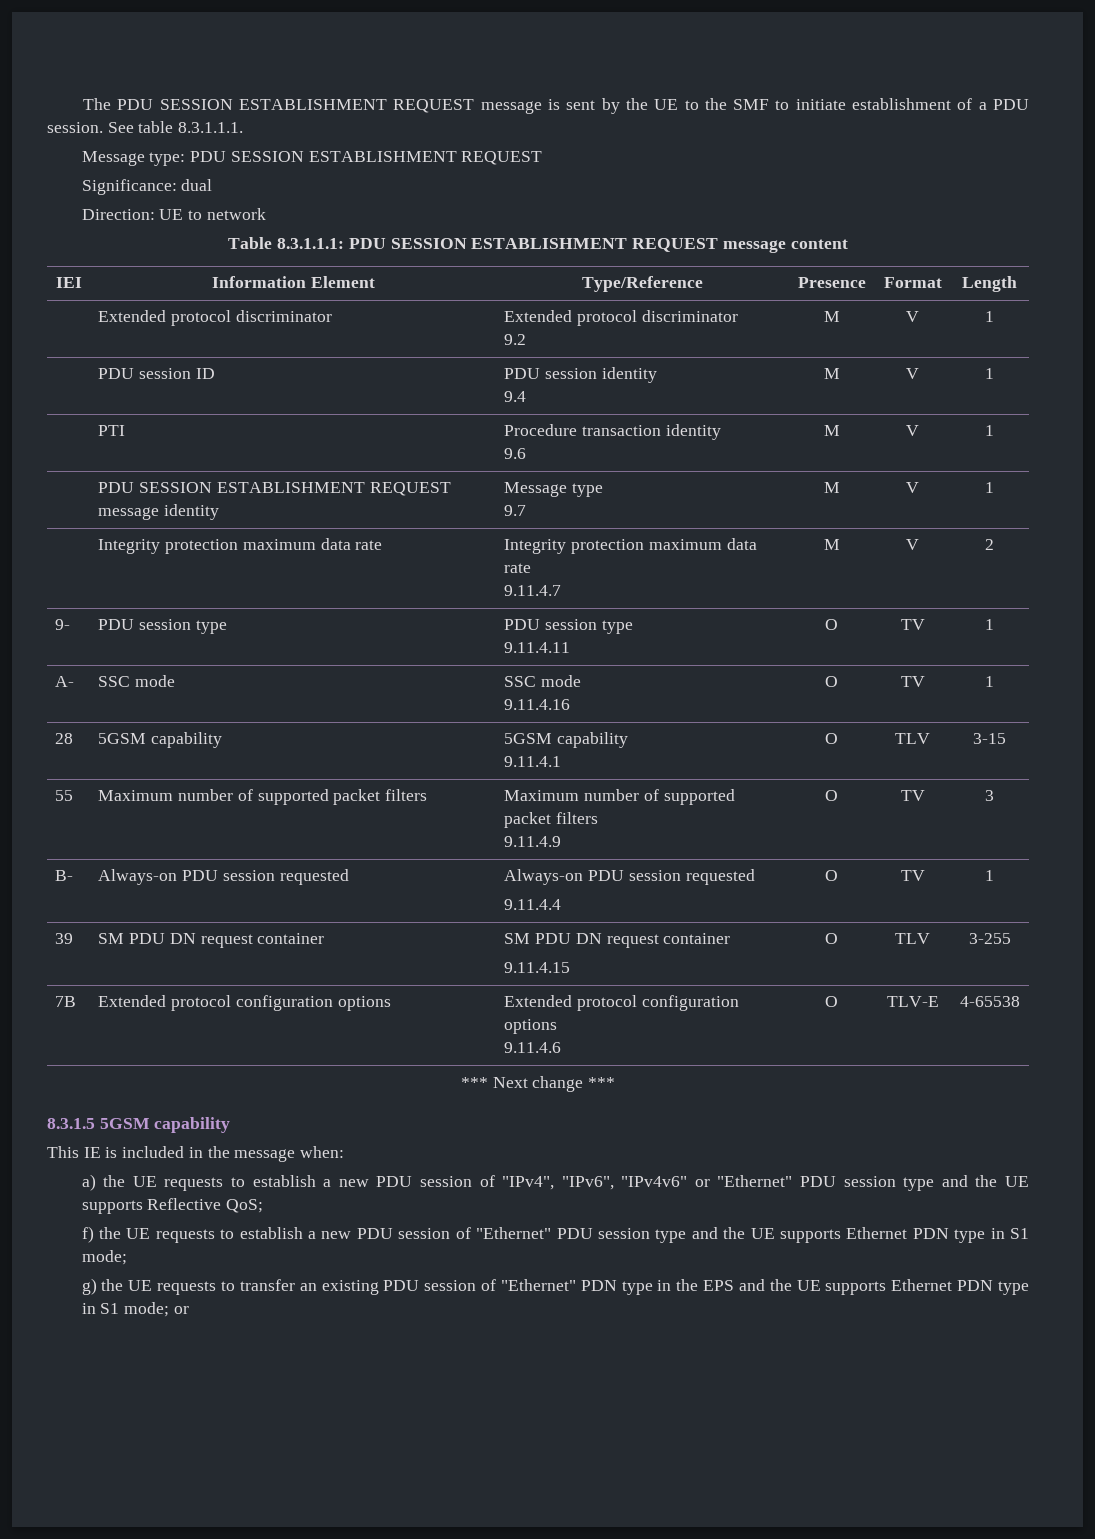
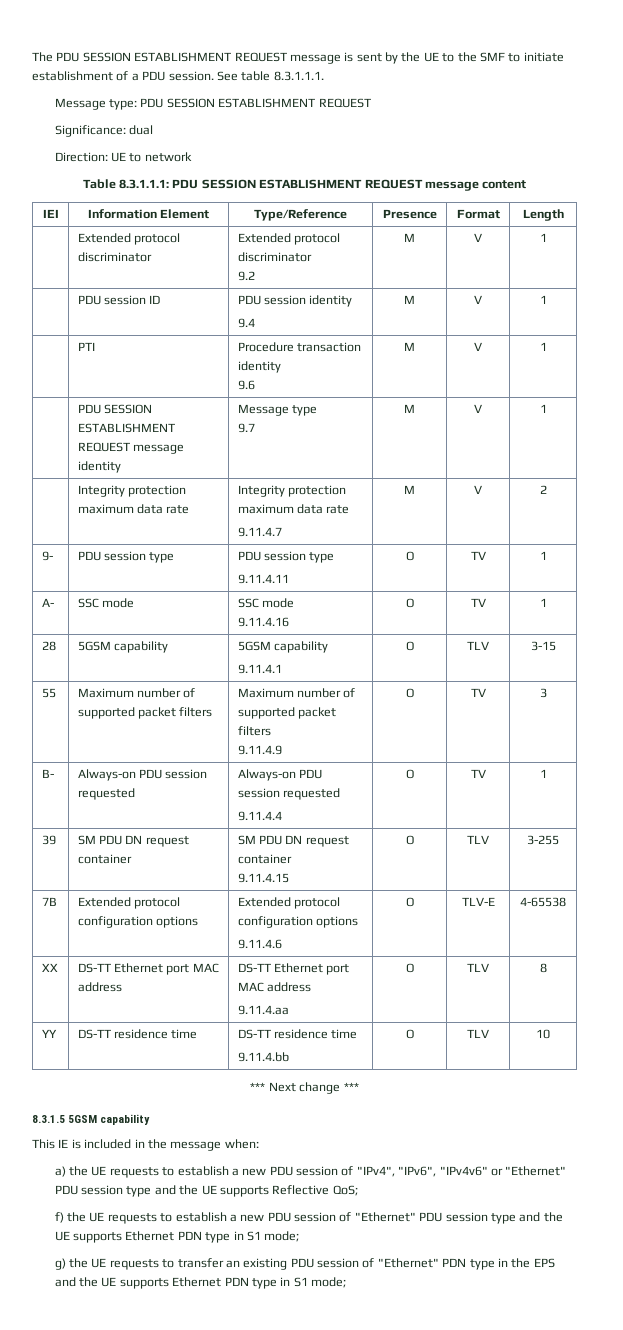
(1020, 1001) none -> [41,963,58,972] [77,963,219,975] [77,982,122,992] [237,963,350,975] [237,982,312,992] [237,1005,289,1015] [405,963,414,973] [467,963,489,972] [539,963,547,973] [41,1029,57,1038] [77,1029,198,1039] [237,1029,358,1039] [237,1052,289,1062] [405,1029,414,1039] [467,1029,489,1038] [536,1029,550,1039] // XX | DS-TT Ethernet port MAC address | DS-TT Ethernet port MAC address // 9.11.4.aa | O | TLV | 8 // YY | DS-TT residence time | DS-TT residence time // 9.11.4.bb | O | TLV | 10
[173,1306,189,1314] or -> (347, 1282) none

